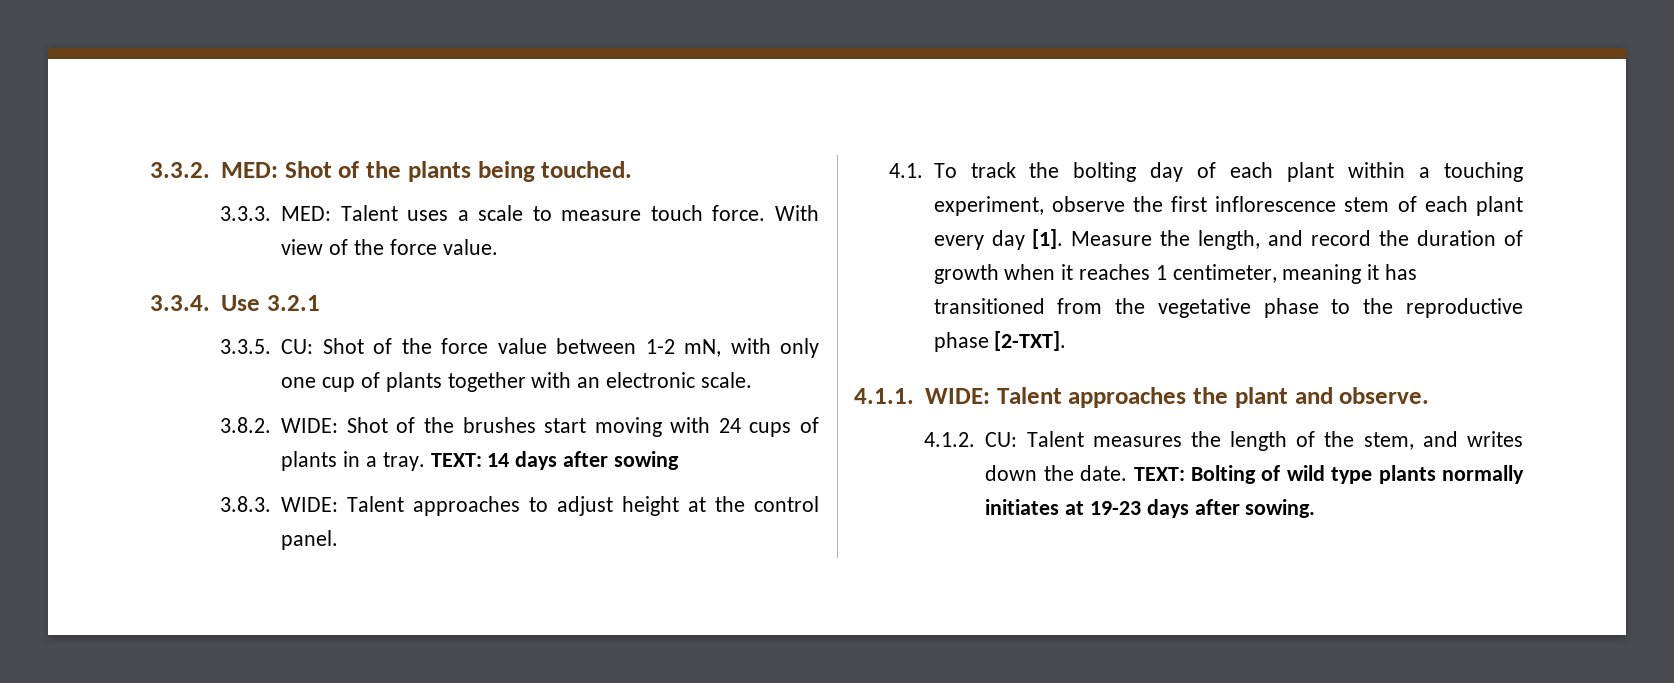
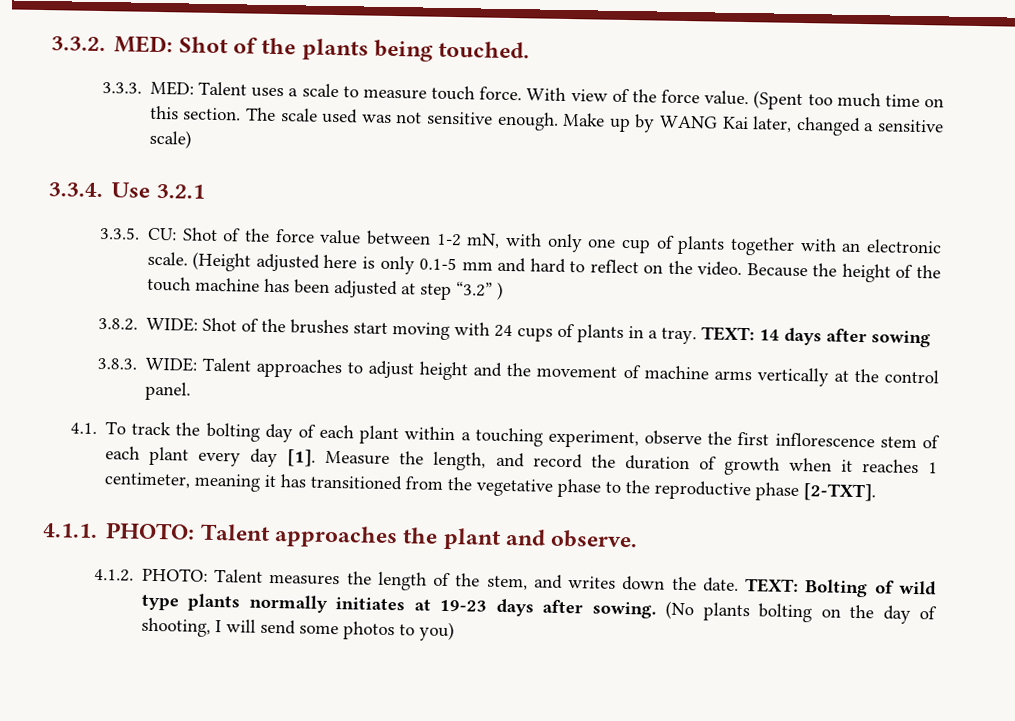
(498, 247) none -> [753,90,944,111] [149,105,945,136] [148,129,192,149] (Spent too much time on this section. The scale used was not sensitive enough. Make up by WANG Kai later, changed a sensitive scale)
(752, 380) none -> [192,251,941,283] [146,276,504,301] (Height adjusted here is only 0.1-5 mm and hard to reflect on the video. Because the height of the touch machine has been adjusted at step “3.2” )
(680, 506) none -> [473,362,829,387] and the movement of machine arms vertically
[924,388,990,404] WIDE: -> [105,522,196,540] PHOTO:
[985,432,1018,447] CU: -> [141,567,208,582] PHOTO:
(1316, 508) none -> [665,600,937,624] [140,617,455,642] (No plants bolting on the day of shooting, I will send some photos to you)

